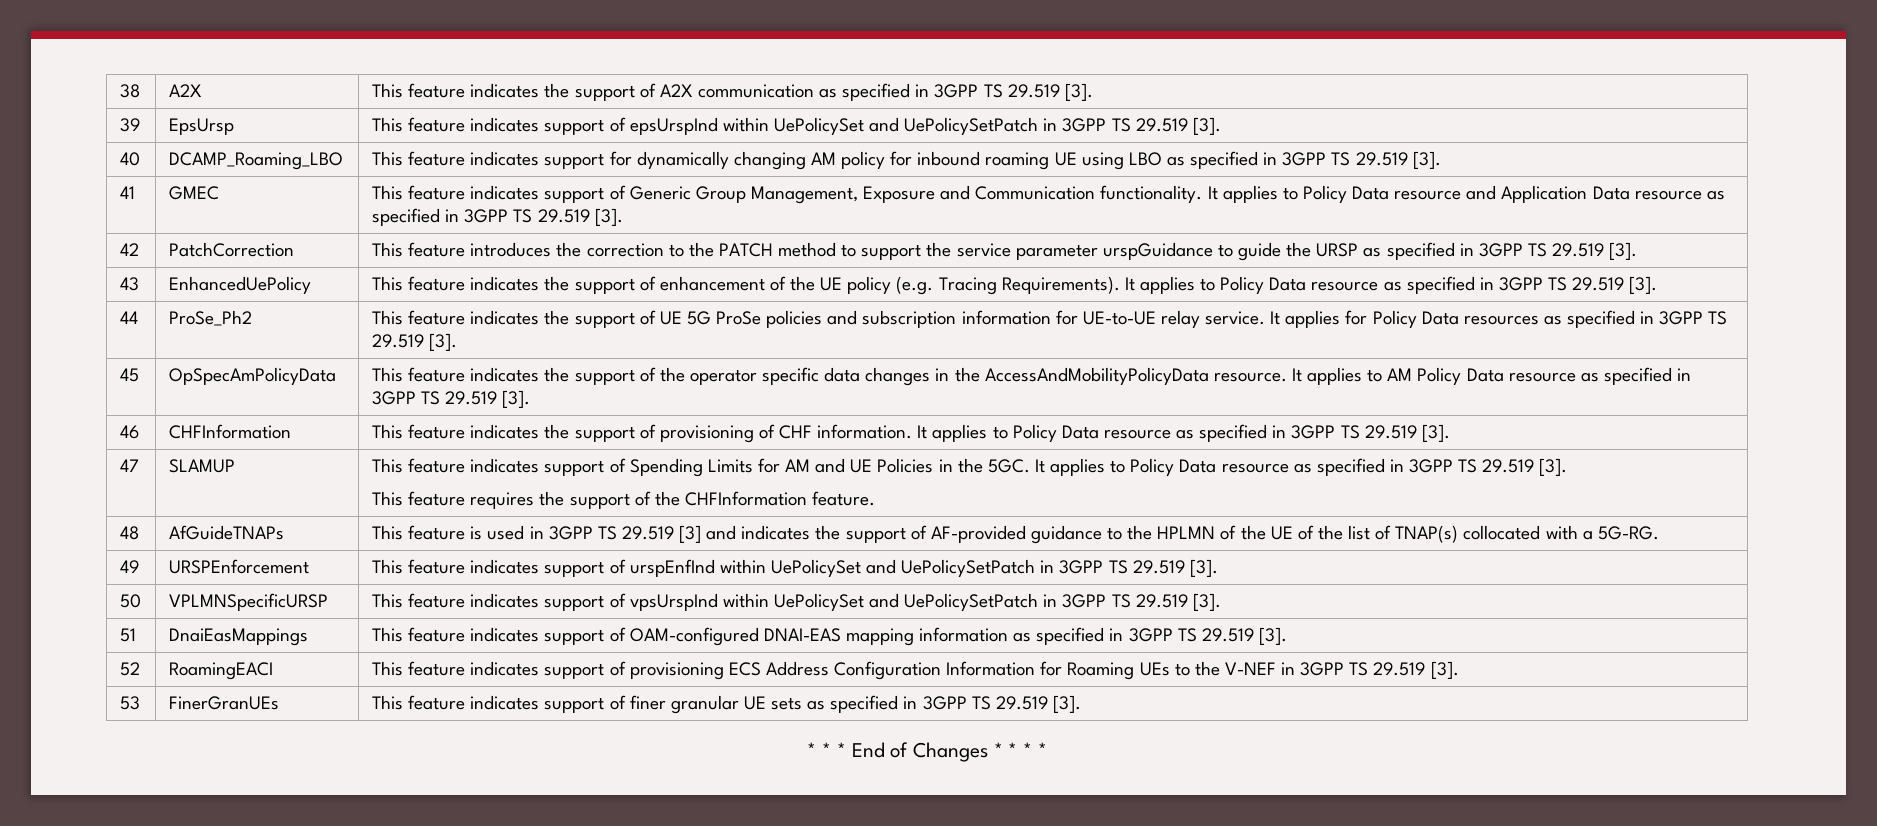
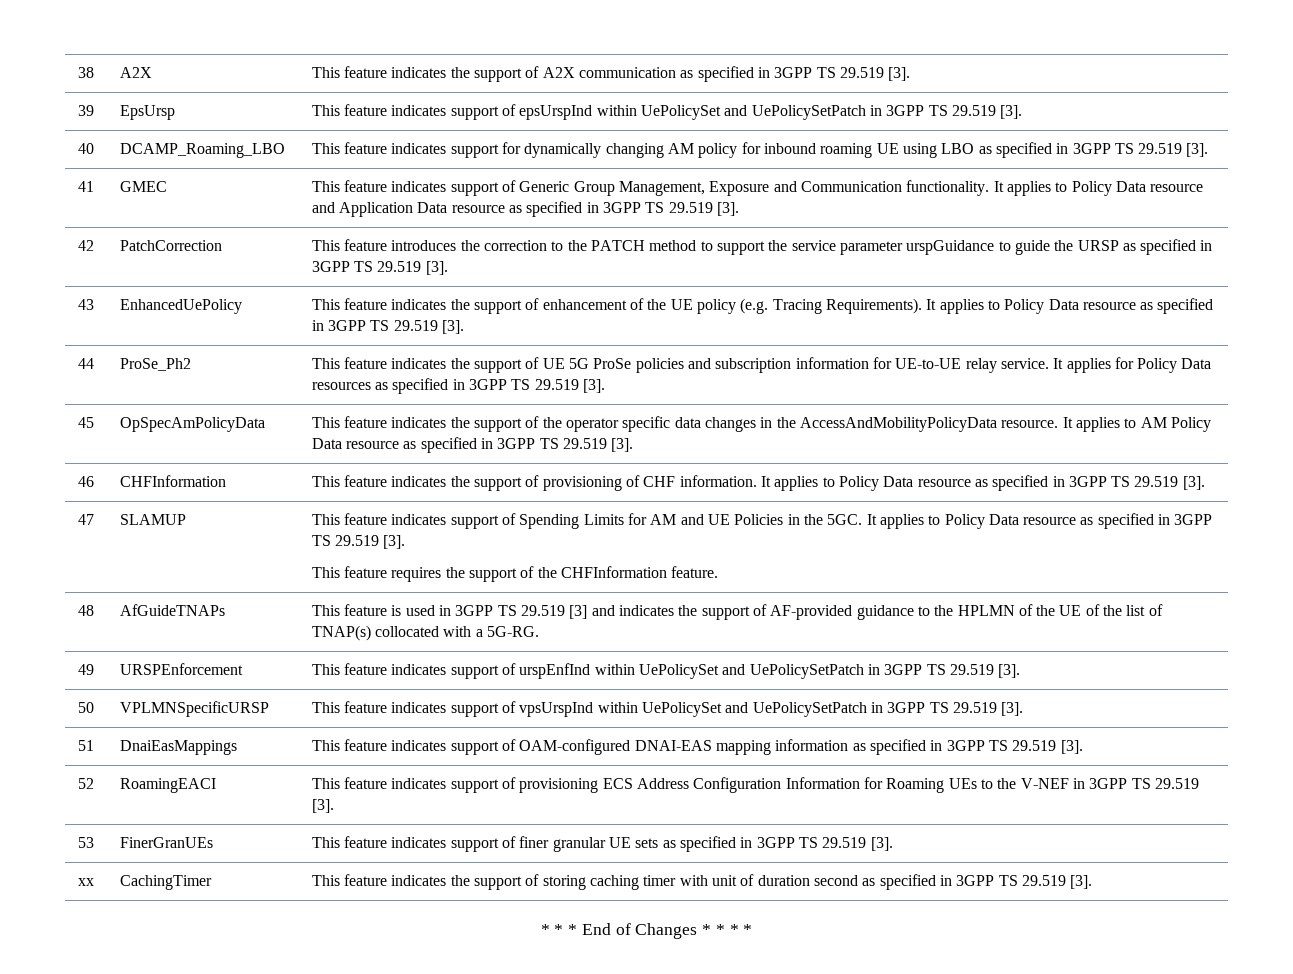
(1081, 704) none -> [77,878,94,886] [119,875,212,890] [311,874,1093,890] // xx | CachingTimer | This feature indicates the support of storing caching timer with unit of duration second as specified in 3GPP TS 29.519 [3].

